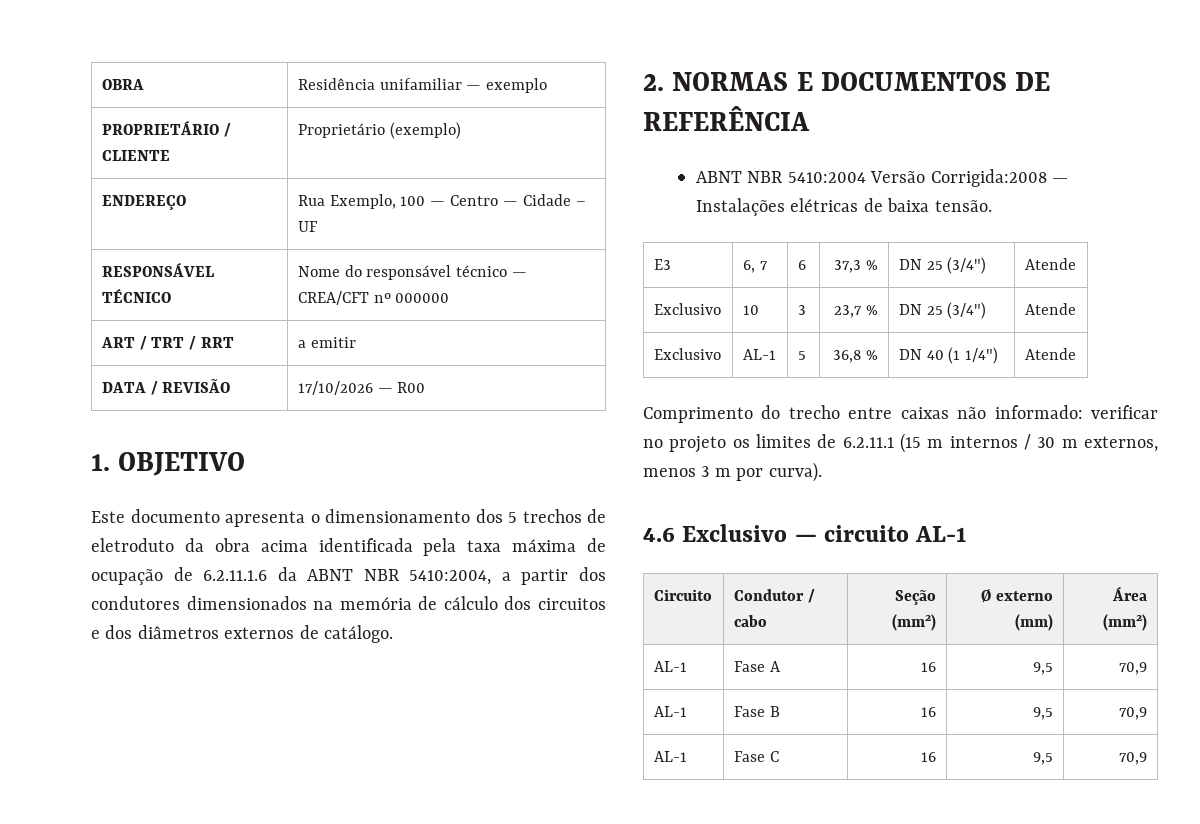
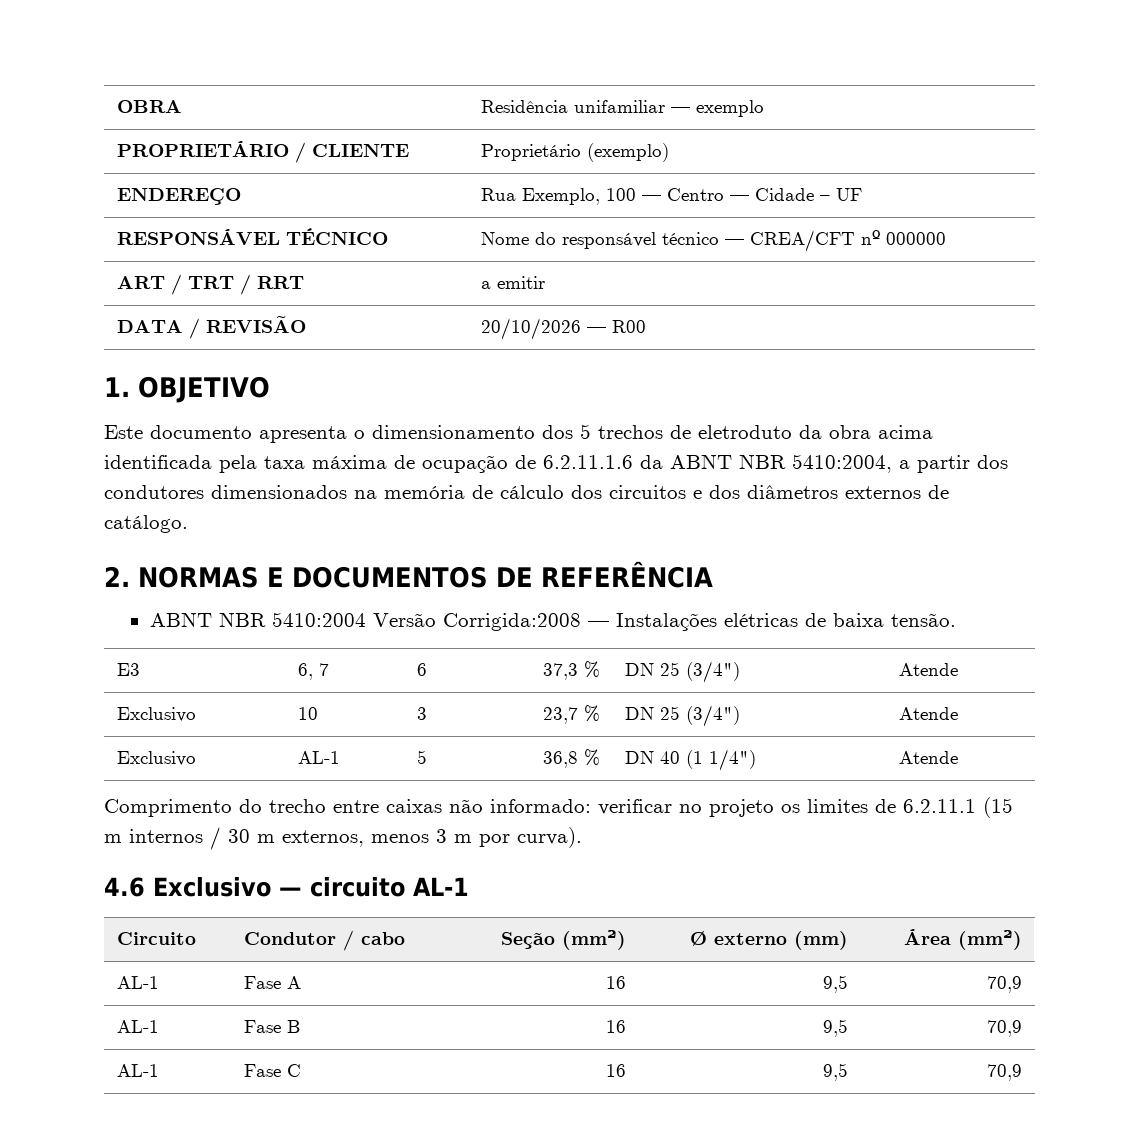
[297,381,373,395] 17/10/2026 -> [480,318,581,340] 20/10/2026

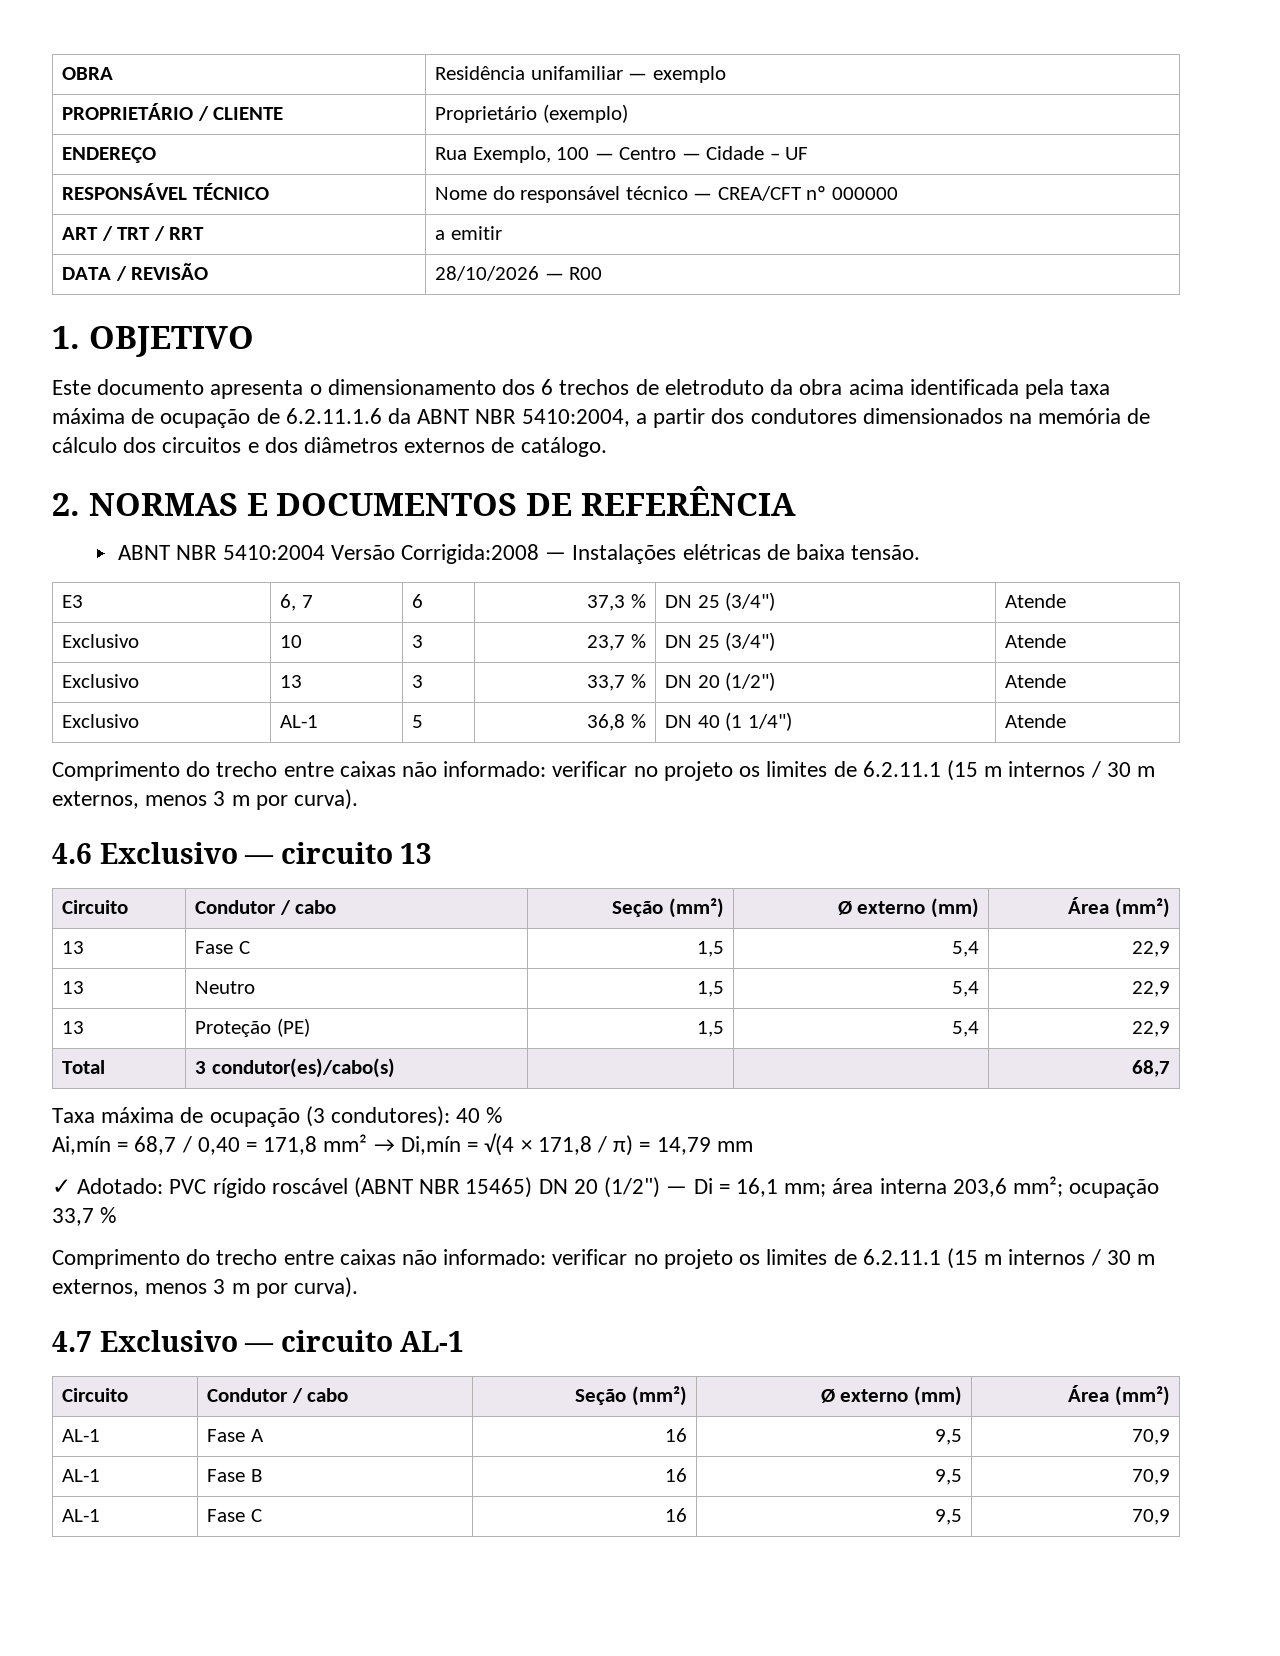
[480,318,581,340] 20/10/2026 -> [435,266,540,281] 28/10/2026
[580,424,591,439] 5 -> [541,379,554,395] 6
(958, 713) none -> [62,674,140,688] [280,675,303,688] [412,675,424,688] [587,674,646,691] [665,672,776,691] [1005,674,1067,688] // Exclusivo | 13 | 3 | 33,7 % | DN 20 (1/2") | Atende
(405, 887) none -> [400,843,433,864] [62,900,129,914] [195,900,337,915] [612,898,724,918] [837,898,979,918] [1068,897,1170,918] [62,941,85,954] [195,941,250,954] [696,941,724,957] [951,941,979,957] [1131,941,1170,957] [62,981,85,994] [195,981,256,994] [696,981,724,997] [951,981,979,997] [1131,981,1170,997] [62,1021,85,1034] [195,1018,310,1037] [696,1021,724,1037] [951,1021,979,1037] [1131,1021,1170,1037] [62,1060,106,1074] [195,1058,395,1078] [1131,1060,1170,1077] [52,1106,503,1127] [52,1133,753,1156] [52,1176,1160,1198] [52,1207,117,1226] [52,1248,1155,1269] [52,1277,359,1298] [52,1330,393,1352] 13 // Circuito | Condutor / cabo | Seção (mm²) | Ø externo (mm) | Área (mm²) // 13 | Fase C | 1,5 | 5,4 | 22,9 // 13 | Neutro | 1,5 | 5,4 | 22,9 // 13 | Proteção (PE) | 1,5 | 5,4 | 22,9 // Total | 3 condutor(es)/cabo(s) | | | 68,7 // Taxa máxima de ocupação (3 condutores): 40 % // Ai,mín = 68,7 / 0,40 = 171,8 mm² → Di,mín = √(4 × 171,8 / π) = 14,79 mm // ✓ Adotado: PVC rígido roscável (ABNT NBR 15465) DN 20 (1/2") — Di = 16,1 mm; área interna 203,6 mm²; ocupação 33,7 % // Comprimento do trecho entre caixas não informado: verificar no projeto os limites de 6.2.11.1 (15 m internos / 30 m externos, menos 3 m por curva). // 4.7 Exclusivo — circuito

